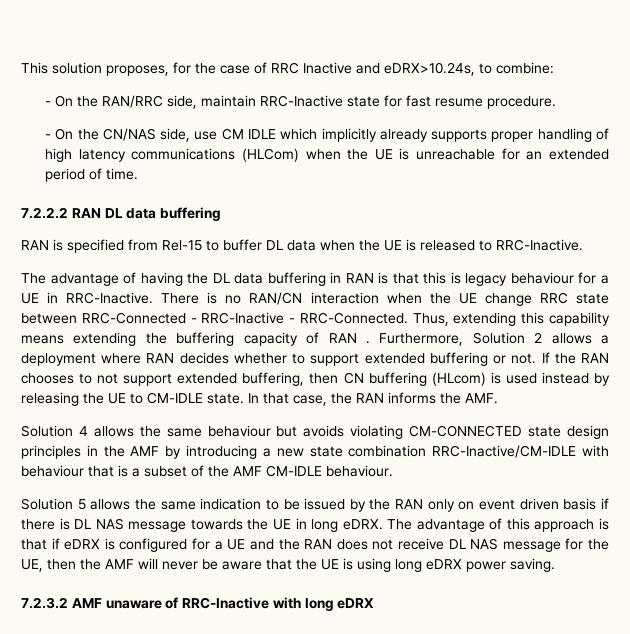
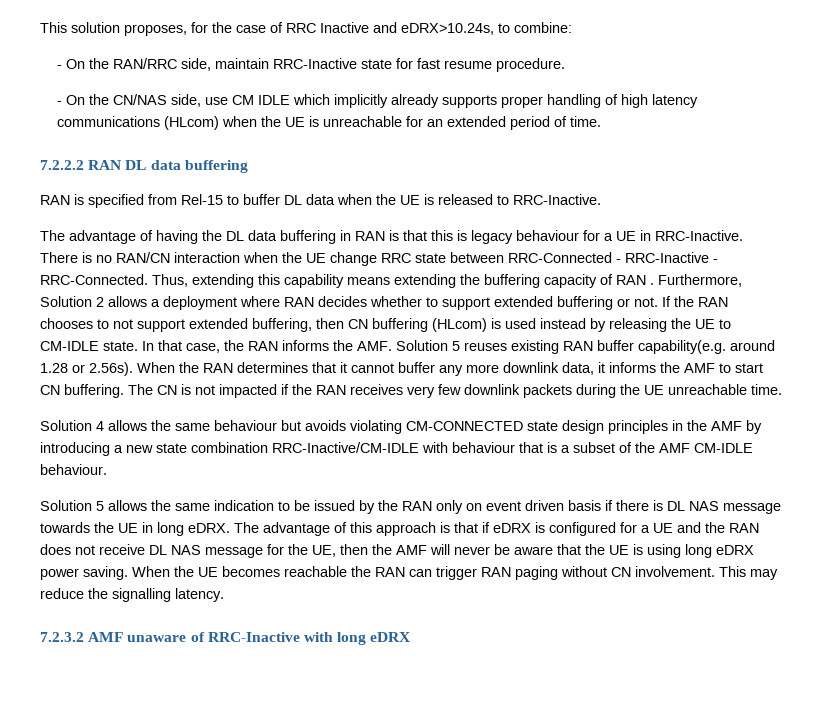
[241,148,299,162] (HLCom) -> [164,116,220,130] (HLcom)
(498, 398) none -> [396,340,775,354] [40,362,763,376] [40,384,782,398] Solution 5 reuses existing RAN buffer capability(e.g. around 1.28 or 2.56s). When the RAN determines that it cannot buffer any more downlink data, it informs the AMF to start CN buffering. The CN is not impacted if the RAN receives very few downlink packets during the UE unreachable time.
(555, 565) none -> [132,566,778,580] [40,588,224,602] When the UE becomes reachable the RAN can trigger RAN paging without CN involvement. This may reduce the signalling latency.

